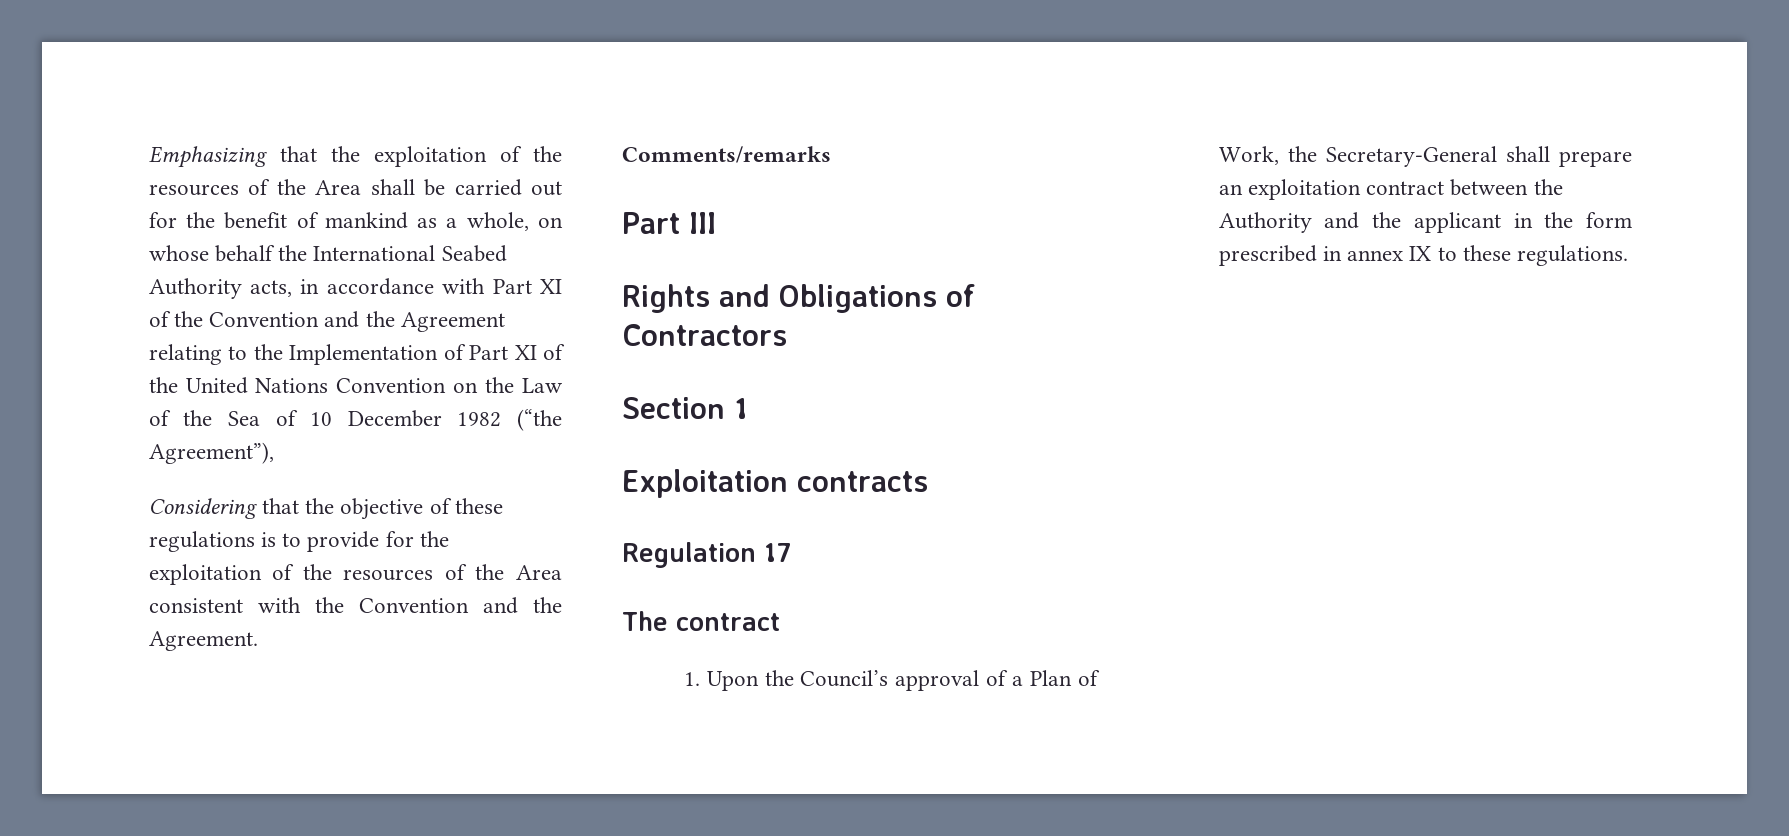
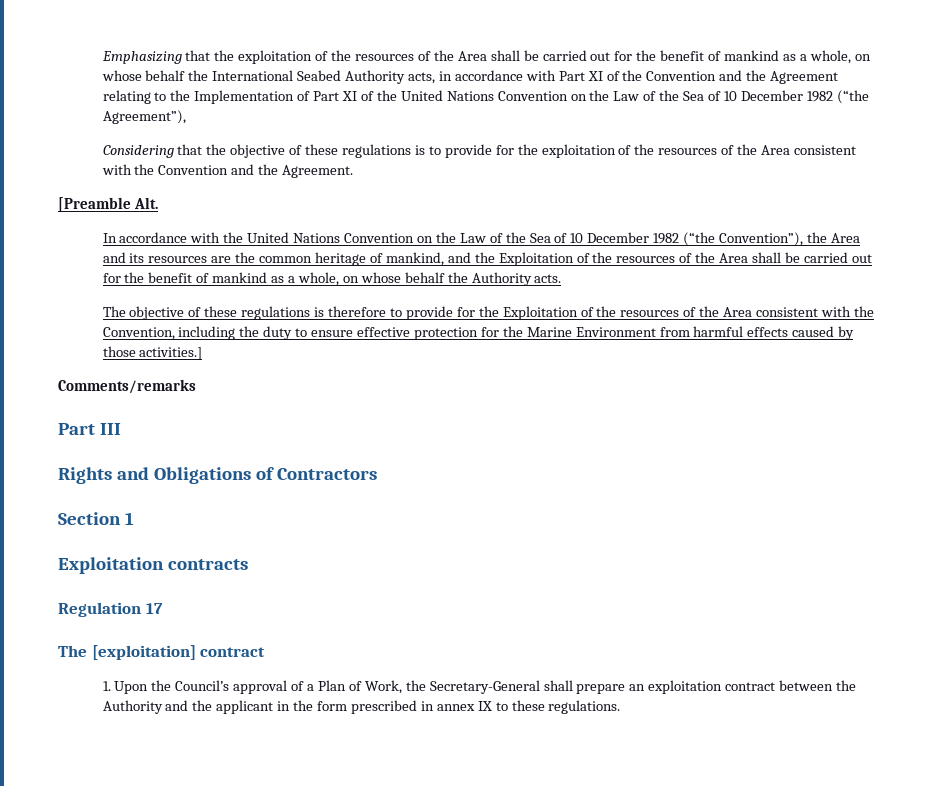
(258, 641) none -> [58,197,158,212] [102,232,860,246] [102,252,872,266] [102,272,562,286] [102,306,874,320] [102,326,855,340] [102,346,203,360] // [Preamble Alt. // In accordance with the United Nations Convention on the Law of the Sea of 10 December 1982 (“the Convention”), the Area and its resources are the common heritage of mankind, and the Exploitation of the resources of the Area shall be carried out for the benefit of mankind as a whole, on whose behalf the Authority acts. // The objective of these regulations is therefore to provide for the Exploitation of the resources of the Area consistent with the Convention, including the duty to ensure effective protection for the Marine Environment from harmful effects caused by those activities.]
(668, 621) none -> [91,645,196,660] [exploitation]

